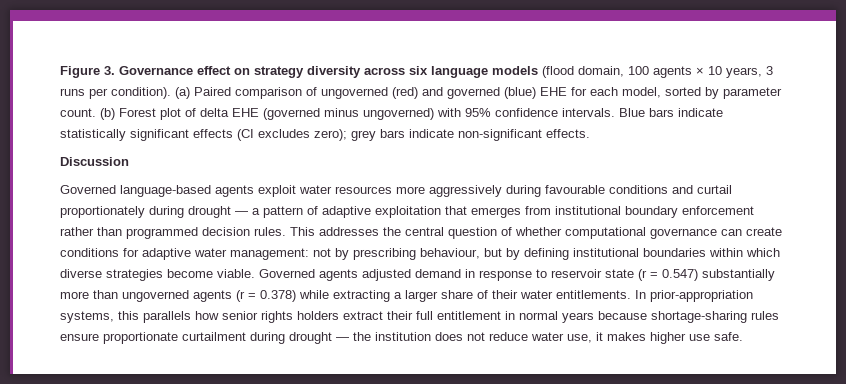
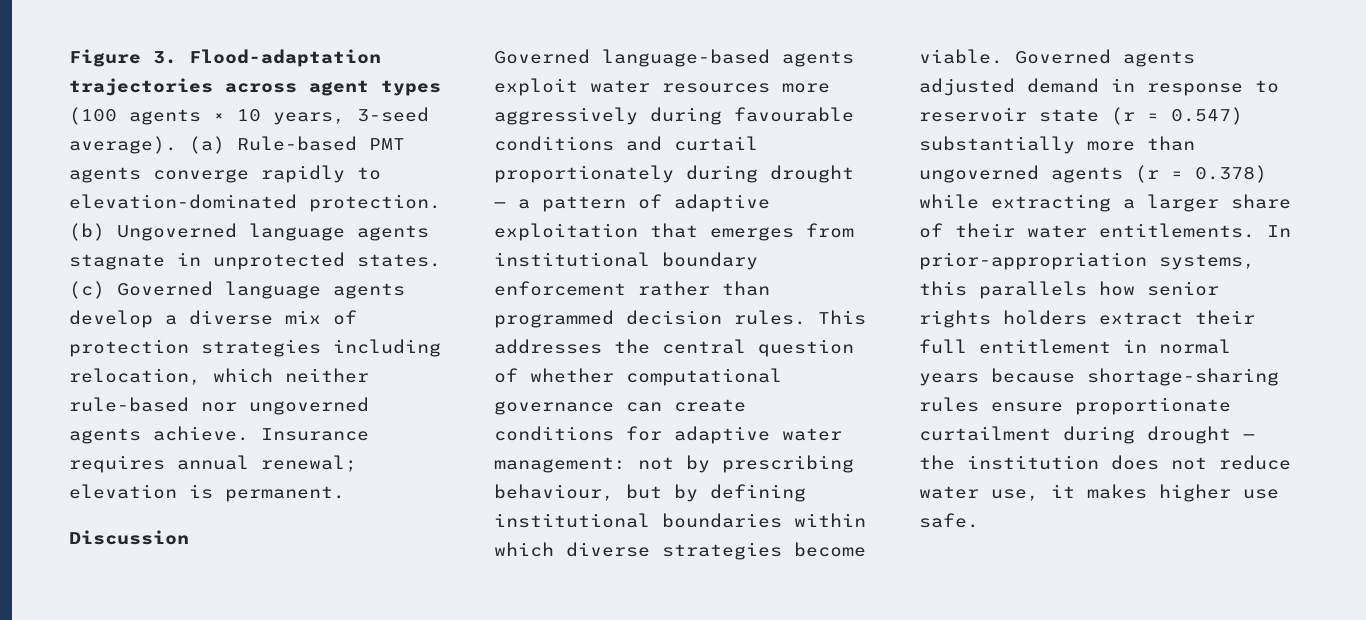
[119,66,773,78] [60,87,782,99] [60,108,723,120] [60,129,590,141] Governance effect on strategy diversity across six language models (flood domain, 100 agents × 10 years, 3 runs per condition). (a) Paired comparison of ungoverned (red) and governed (blue) EHE for each model, sorted by parameter count. (b) Forest plot of delta EHE (governed minus ungoverned) with 95% confidence intervals. Blue bars indicate statistically significant effects (CI excludes zero); grey bars indicate non-significant effects. -> [189,49,381,67] [69,78,441,96] [69,107,429,125] [69,136,405,154] [69,165,381,183] [69,194,441,212] [69,223,429,241] [69,252,441,270] [69,281,405,299] [69,310,357,328] [69,339,441,357] [69,368,369,385] [69,397,369,415] [69,426,369,444] [69,455,357,473] [69,484,345,502] Flood-adaptation trajectories across agent types (100 agents × 10 years, 3-seed average). (a) Rule-based PMT agents converge rapidly to elevation-dominated protection. (b) Ungoverned language agents stagnate in unprotected states. (c) Governed language agents develop a diverse mix of protection strategies including relocation, which neither rule-based nor ungoverned agents achieve. Insurance requires annual renewal; elevation is permanent.

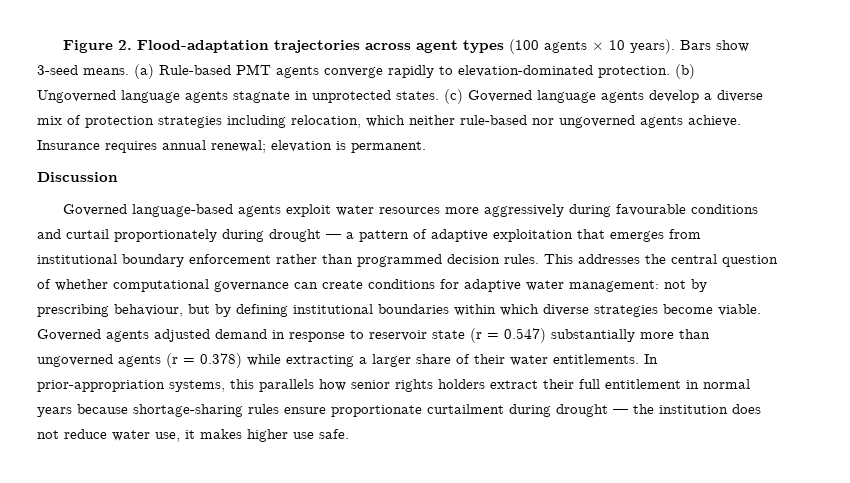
[153,51,177,64] 3. -> [117,40,132,50] 2.
[273,107,429,125] [69,136,177,154] years, 3-seed average). -> [629,39,749,54] [37,65,129,75] years). Bars show 3-seed means.

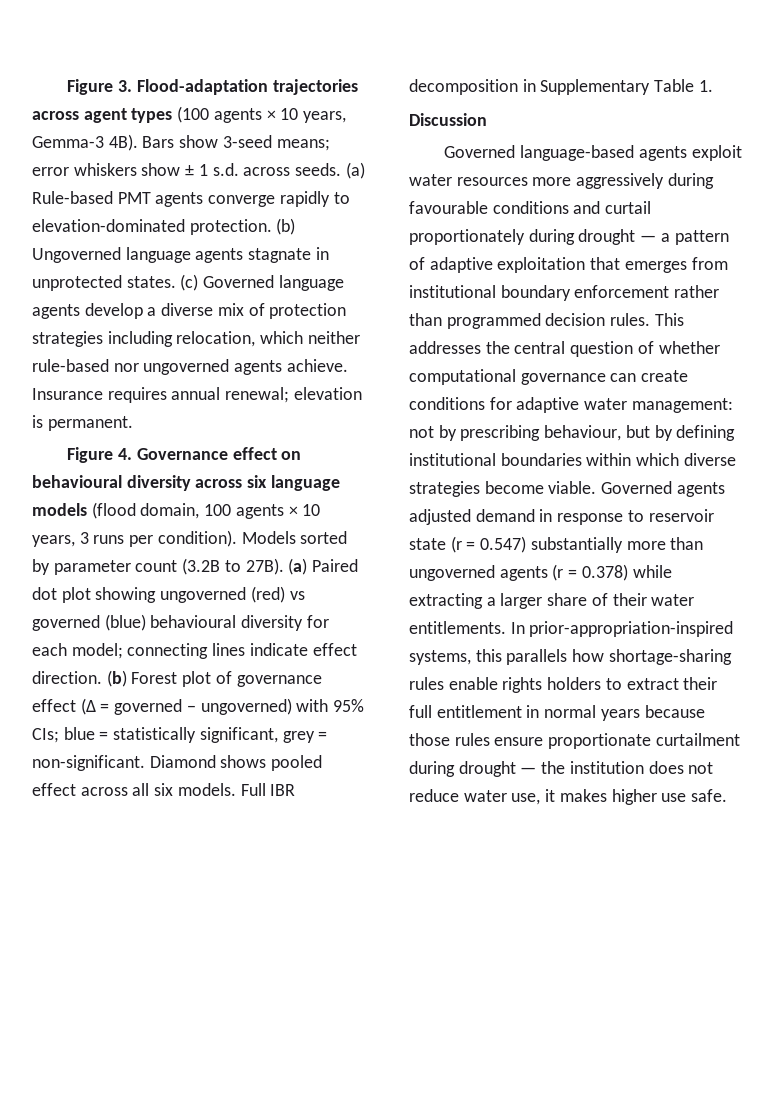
[62,40,132,53] Figure 2. -> [67,79,133,95] Figure 3.
[629,39,749,54] [37,65,129,75] years). Bars show 3-seed means. -> [303,111,347,123] [32,134,330,151] [32,163,342,176] years, Gemma-3 4B). Bars show 3-seed means; error whiskers show ± 1 s.d. across seeds.
(426, 147) none -> [67,447,302,463] [32,475,340,491] [32,502,321,519] [32,530,348,547] [32,558,359,575] [32,586,305,603] [32,614,329,631] [32,643,357,659] [32,670,322,687] [32,698,365,715] [32,727,328,743] [32,755,323,771] [32,783,296,796] [409,79,713,95] // Figure 4. Governance effect on behavioural diversity across six language models (flood domain, 100 agents × 10 years, 3 runs per condition). Models sorted by parameter count (3.2B to 27B). (a) Paired dot plot showing ungoverned (red) vs governed (blue) behavioural diversity for each model; connecting lines indicate effect direction. (b) Forest plot of governance effect (Δ = governed − ungoverned) with 95% CIs; blue = statistically significant, grey = non-significant. Diamond shows pooled effect across all six models. Full IBR decomposition in Supplementary Table 1.
[37,380,165,392] prior-appropriation -> [529,621,734,637] prior-appropriation-inspired
[351,380,390,389] senior -> [608,649,732,665] [409,677,498,690] shortage-sharing rules enable
(485, 384) none -> [605,678,622,690] to
[133,404,243,417] shortage-sharing -> [409,733,450,746] those

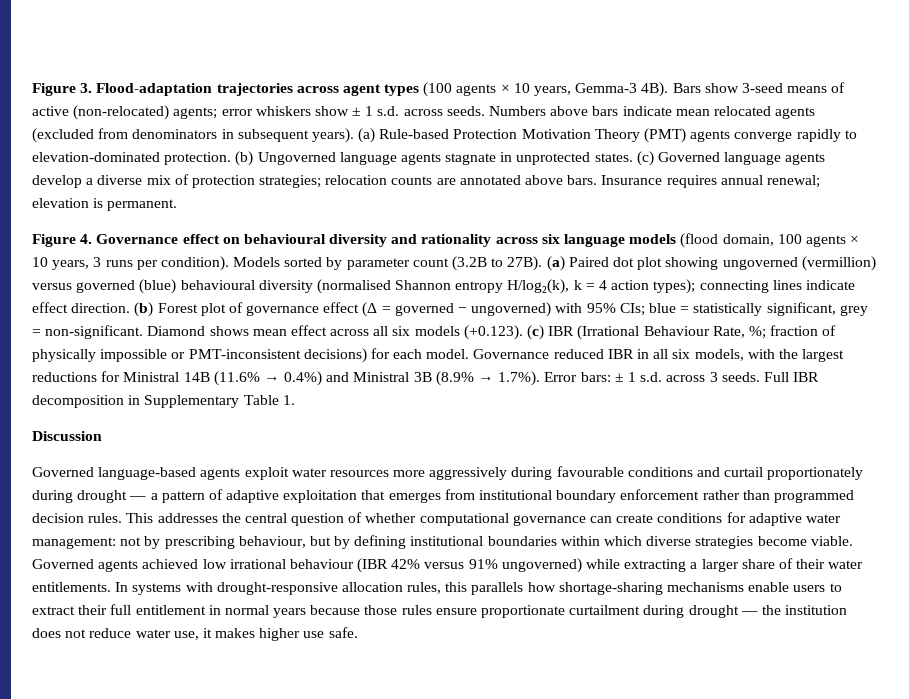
[276,139,330,151] means; -> [787,82,846,93] [32,105,218,120] means of active (non-relocated) agents;
[345,162,365,179] [32,191,151,204] (a) Rule-based PMT -> [489,106,816,119] [32,128,687,143] Numbers above bars indicate mean relocated agents (excluded from denominators in subsequent years). (a) Rule-based Protection Motivation Theory (PMT)
[32,331,360,347] [32,359,348,375] strategies including relocation, which neither rule-based nor ungoverned agents achieve. -> [259,175,598,188] strategies; relocation counts are annotated above bars.
(191, 483) none -> [391,234,492,247] and rationality
[250,586,305,603] (red) vs -> [801,256,876,271] [32,283,72,290] (vermillion) versus
[306,615,329,628] [32,643,123,659] for each model; -> [316,279,696,294] (normalised Shannon entropy H/log₂(k), k = 4 action types);
[271,755,323,771] pooled -> [252,329,287,336] mean
[177,783,236,796] models. -> [414,325,837,340] [32,348,845,363] [32,371,760,386] models (+0.123). (c) IBR (Irrational Behaviour Rate, %; fraction of physically impossible or PMT-inconsistent decisions) for each model. Governance reduced IBR in all six models, with the largest reductions for Ministral 14B (11.6% → 0.4%) and Ministral 3B (8.9% → 1.7%). Error bars: ± 1 s.d. across 3 seeds.
[409,509,714,525] [409,536,704,553] [409,564,628,581] adjusted demand in response to reservoir state (r = 0.547) substantially more than ungoverned agents (r = 0.378) -> [142,558,582,573] achieved low irrational behaviour (IBR 42% versus 91% ungoverned)
[529,621,734,637] [409,649,732,665] [409,677,602,693] prior-appropriation-inspired systems, this parallels how shortage-sharing rules enable rights holders -> [132,582,826,595] systems with drought-responsive allocation rules, this parallels how shortage-sharing mechanisms enable users

